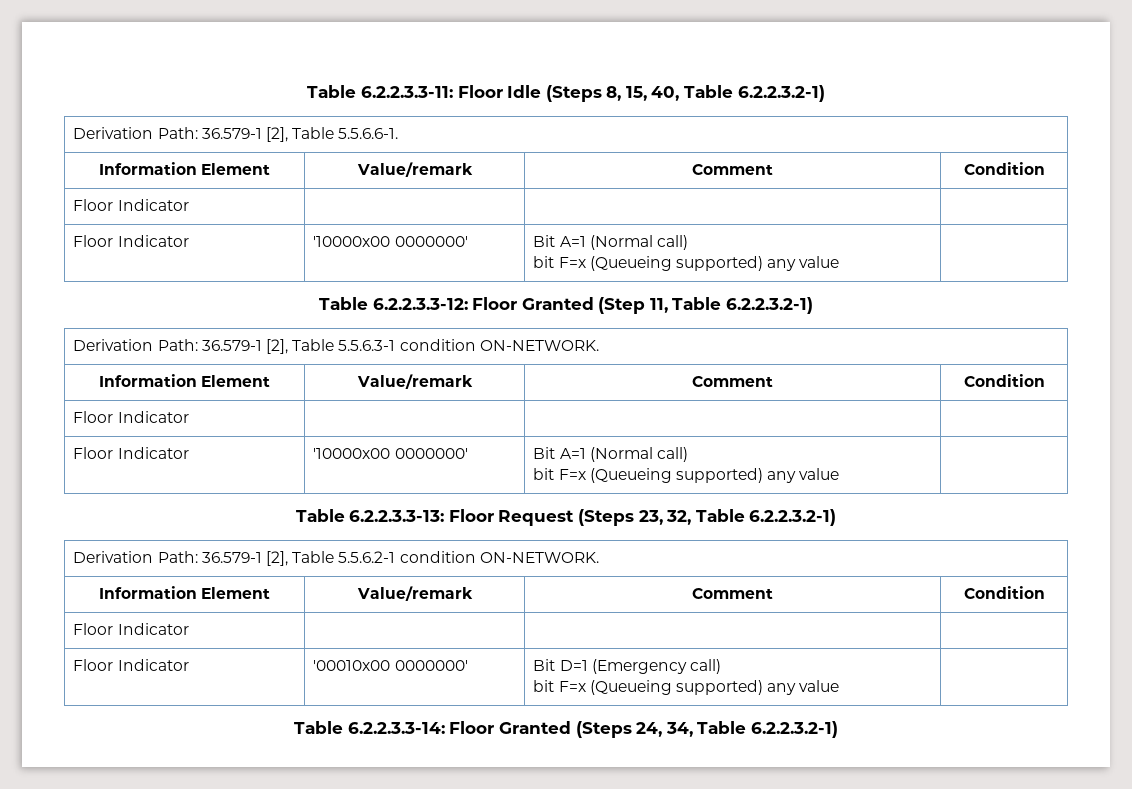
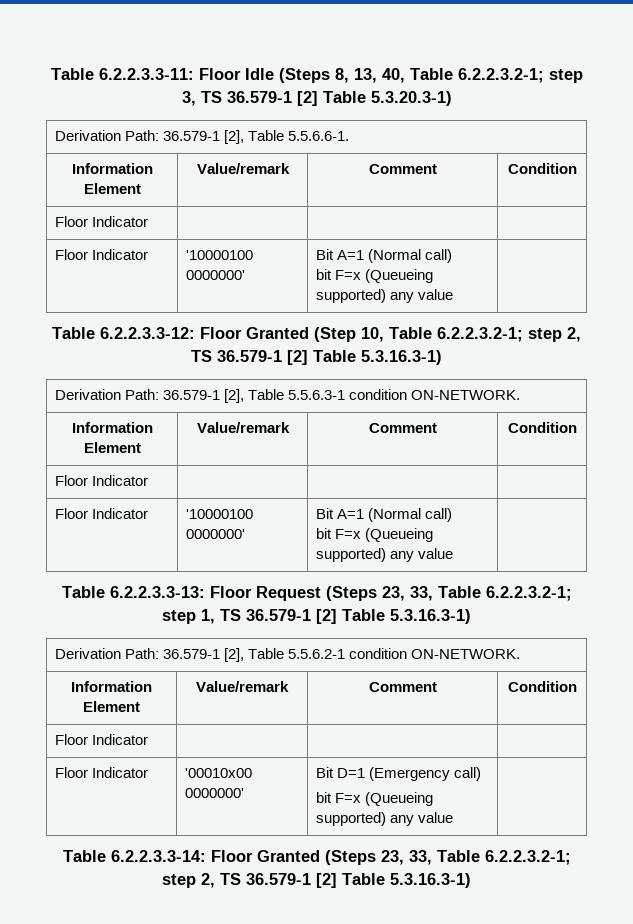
[625,86,647,101] 15, -> [353,68,377,83] 13,
[737,85,825,102] 6.2.2.3.2-1) -> [457,68,583,83] [181,91,452,106] 6.2.2.3.2-1; step 3, TS 36.579-1 [2] Table 5.3.20.3-1)
[313,236,391,247] '10000x00 -> [186,250,254,260] '10000100
[649,297,814,314] 11, Table 6.2.2.3.2-1) -> [361,327,581,342] [191,350,442,365] 10, Table 6.2.2.3.2-1; step 2, TS 36.579-1 [2] Table 5.3.16.3-1)
[313,448,391,459] '10000x00 -> [186,509,254,519] '10000100
[666,509,837,526] 32, Table 6.2.2.3.2-1) -> [409,586,572,601] [162,609,471,624] 33, Table 6.2.2.3.2-1; step 1, TS 36.579-1 [2] Table 5.3.16.3-1)
[636,721,838,738] 24, 34, Table 6.2.2.3.2-1) -> [380,850,571,865] [162,873,471,888] 23, 33, Table 6.2.2.3.2-1; step 2, TS 36.579-1 [2] Table 5.3.16.3-1)

